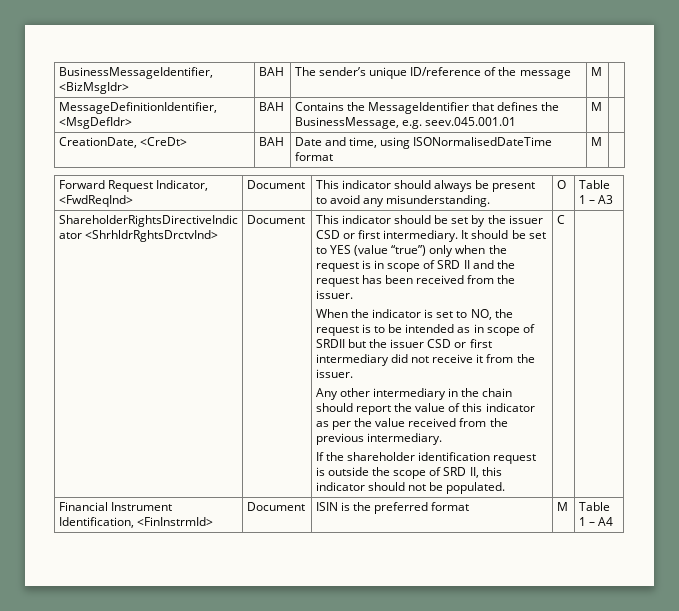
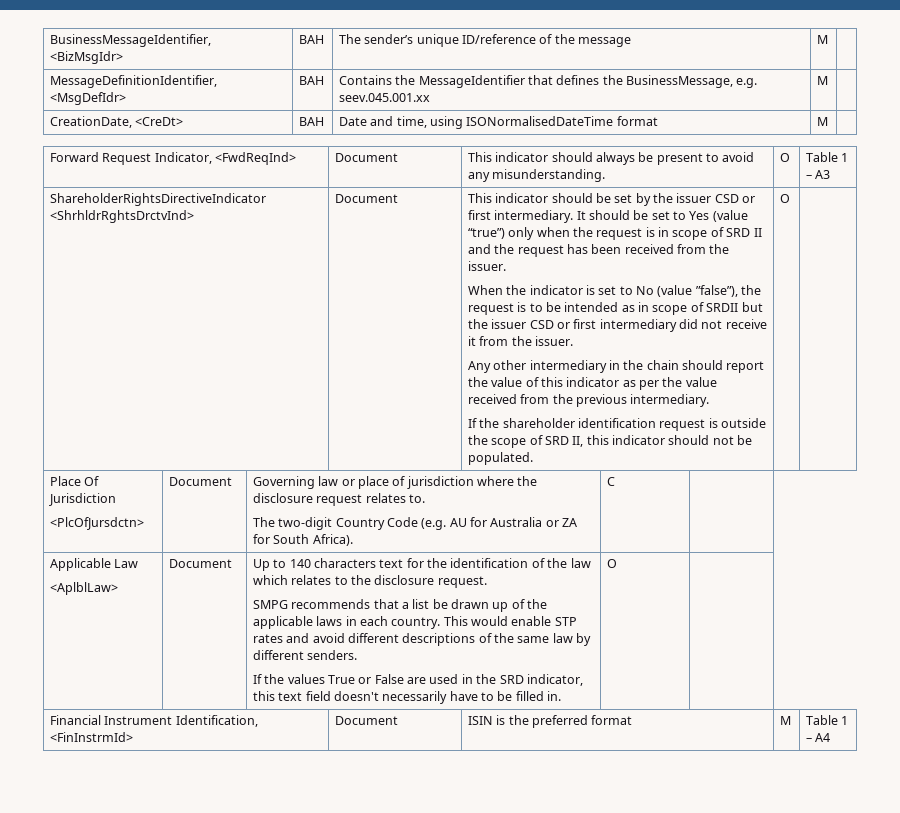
[425,117,517,126] seev.045.001.01 -> [338,93,430,102] seev.045.001.xx
[330,245,352,254] YES -> [689,211,710,220] Yes
[470,309,492,320] NO, -> [636,285,738,297] No (value ”false”),
[556,215,565,224] C -> [779,194,790,203] [49,476,100,486] [48,493,116,506] [49,517,144,530] [168,477,232,486] [252,476,538,489] [252,493,425,506] [252,517,578,530] [252,534,353,546] [606,477,615,486] [49,558,139,571] [49,582,118,595] [168,559,232,568] [252,558,591,571] [252,575,487,588] [252,599,548,612] [252,616,577,629] [252,633,592,646] [252,650,358,660] [252,674,583,686] [252,691,562,704] [606,559,617,568] O | // Place Of Jurisdiction // <PlcOfJursdctn> | Document | Governing law or place of jurisdiction where the disclosure request relates to. // The two-digit Country Code (e.g. AU for Australia or ZA for South Africa). | C | // Applicable Law // <AplblLaw> | Document | Up to 140 characters text for the identification of the law which relates to the disclosure request. // SMPG recommends that a list be drawn up of the applicable laws in each country. This would enable STP rates and avoid different descriptions of the same law by different senders. // If the values True or False are used in the SRD indicator, this text field doesn't necessarily have to be filled in. | O

